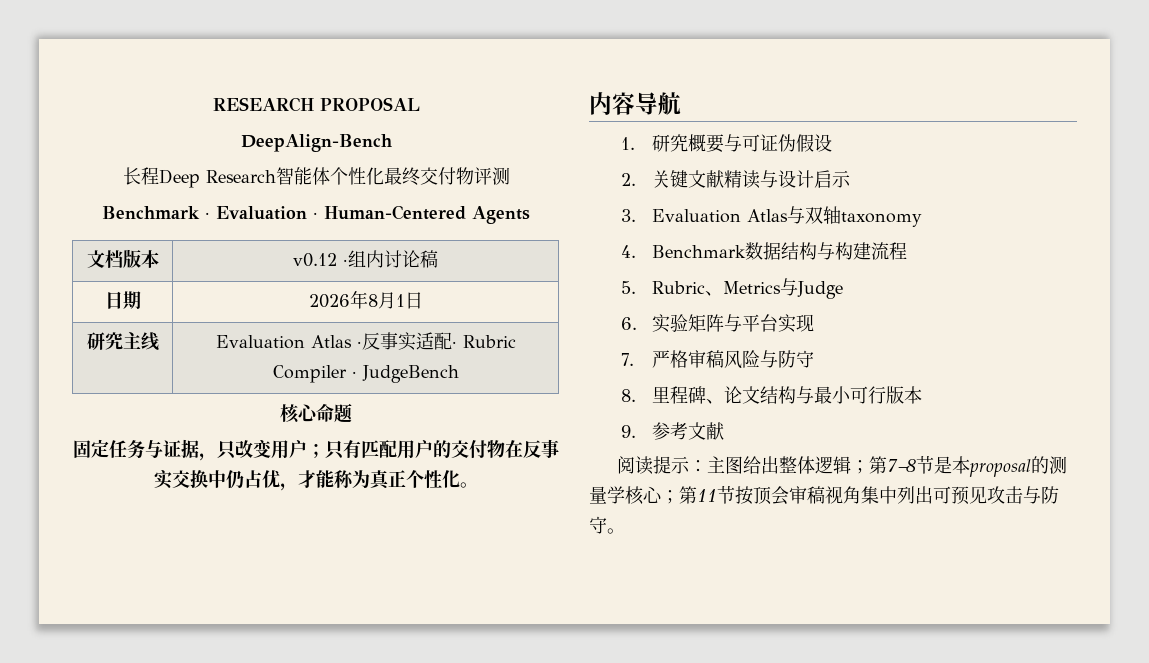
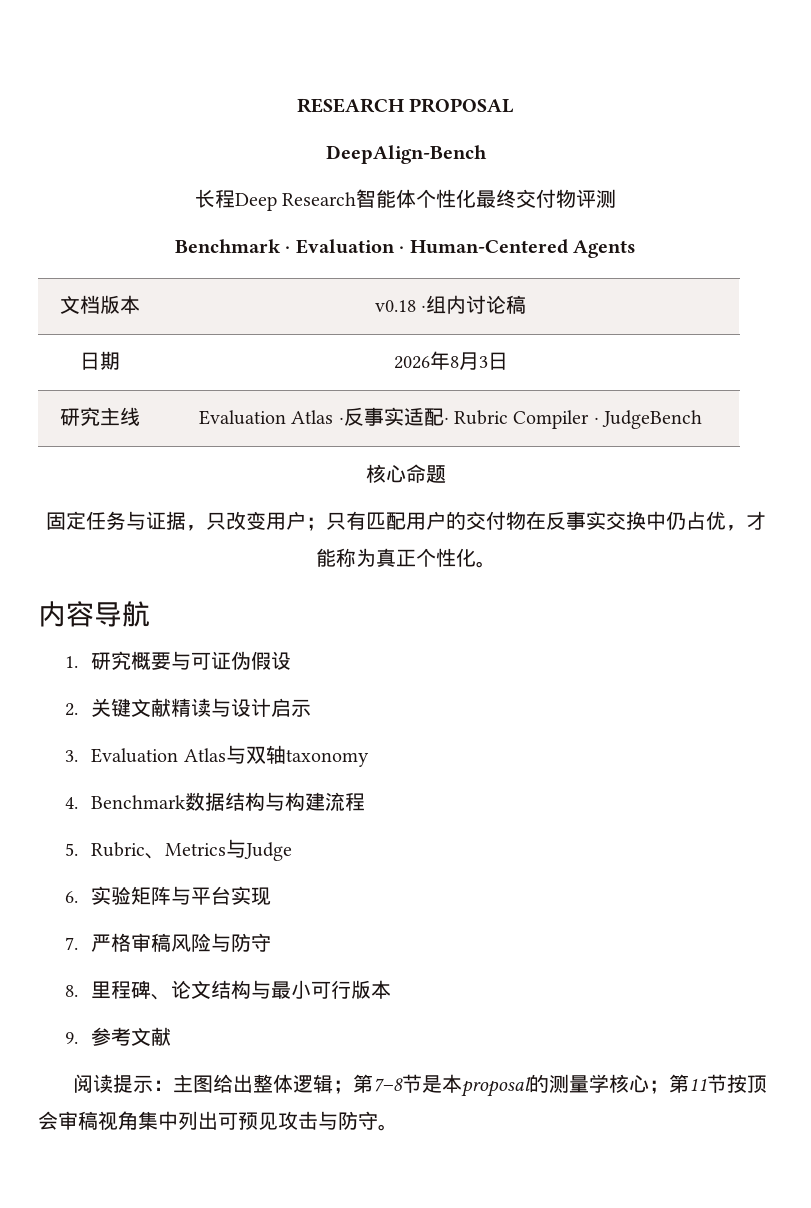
[293,253,337,267] v0.12 -> [374,300,416,312] v0.18
[395,294,405,307] 1 -> [478,356,488,368] 3

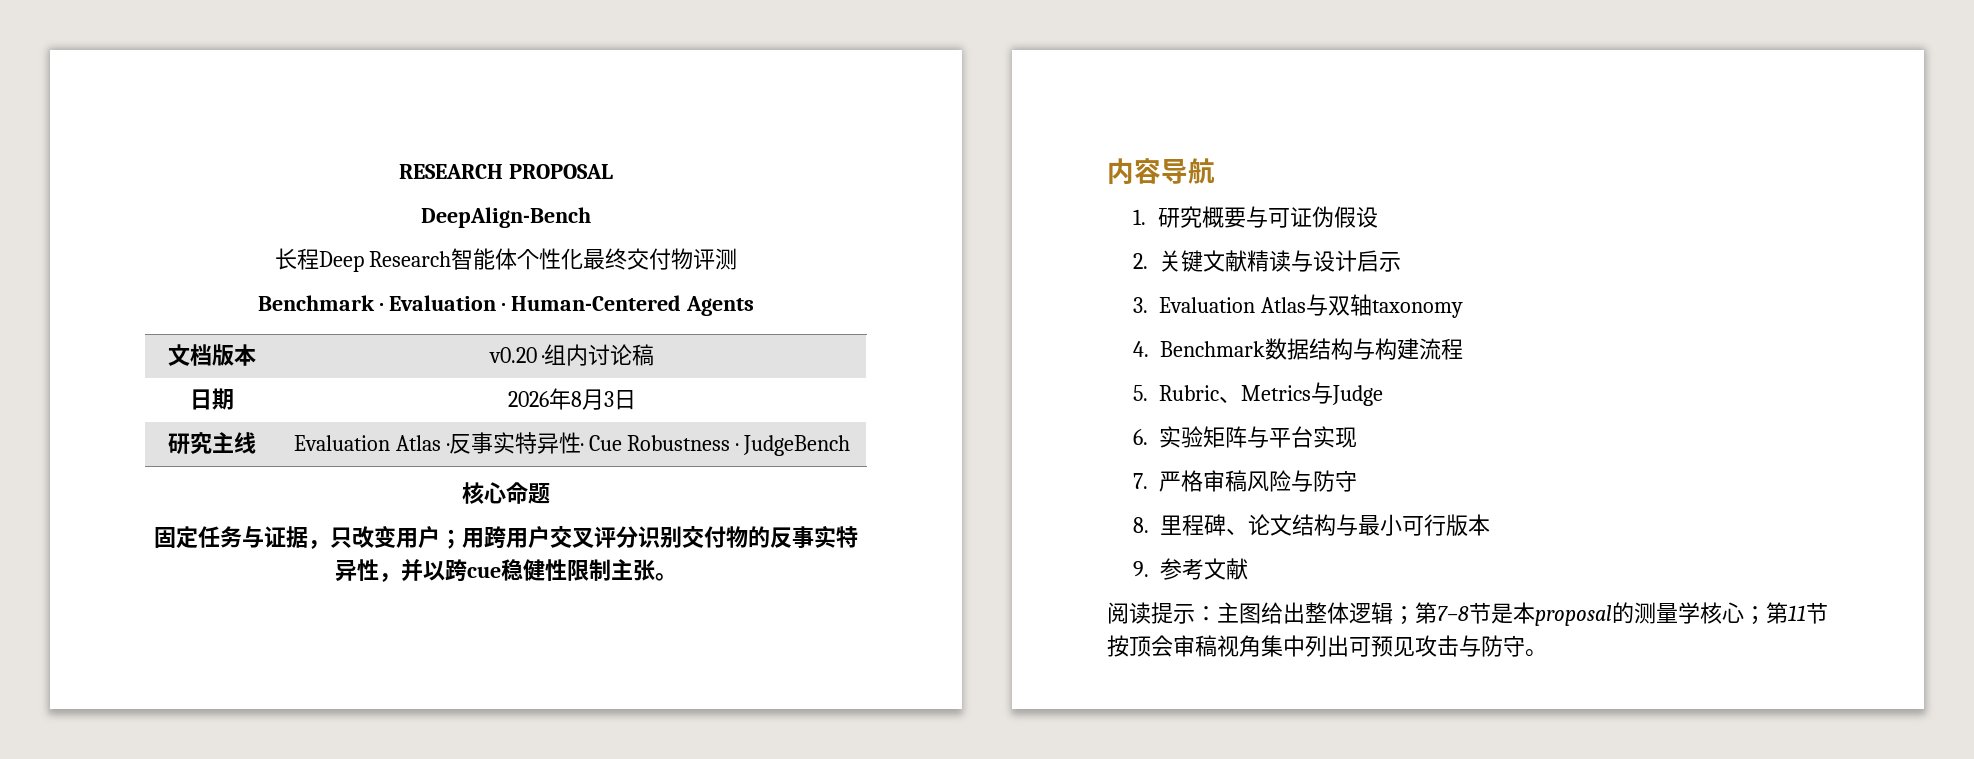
[374,300,416,312] v0.18 -> [488,347,537,363] v0.20
[403,408,590,429] 适配· Rubric Compiler -> [514,432,731,454] 特异性· Cue Robustness
[325,511,766,531] [315,548,476,567] 只有匹配用户的交付物在反事实交换中仍占优，才能称为真正个性化 -> [462,525,858,549] [335,559,655,582] 用跨用户交叉评分识别交付物的反事实特异性，并以跨cue稳健性限制主张

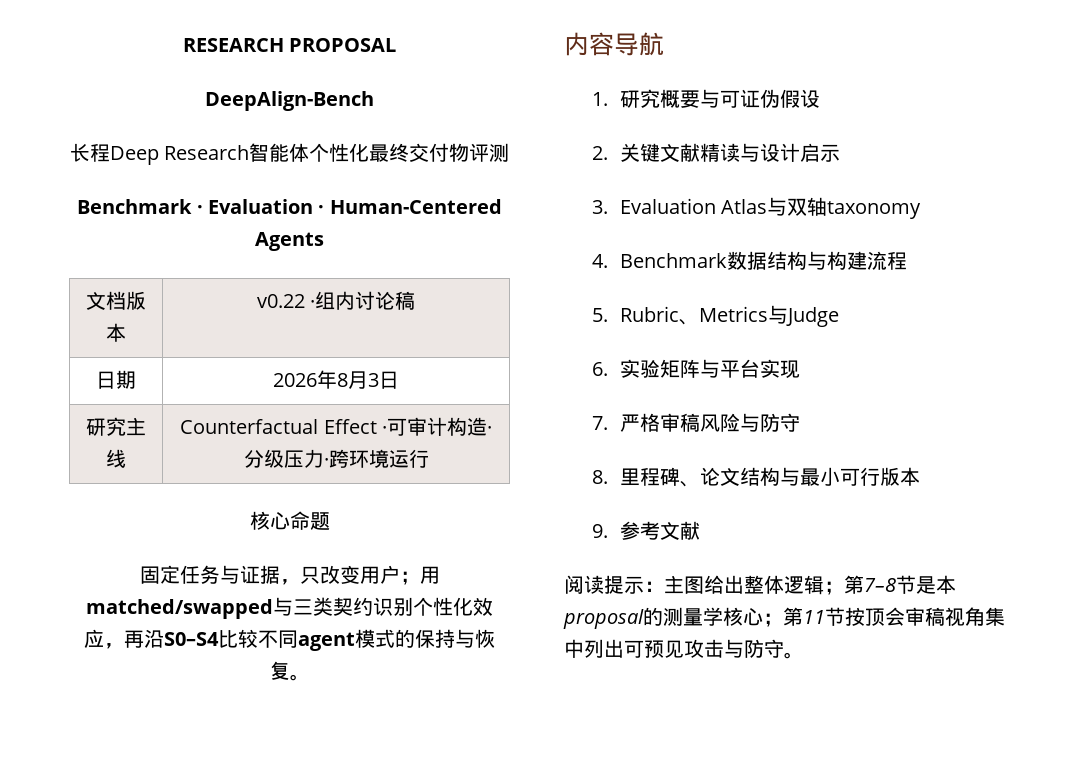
[488,347,537,363] v0.20 -> [256,294,305,308] v0.22
[293,432,851,456] Evaluation Atlas ·反事实特异性· Cue Robustness · JudgeBench -> [180,417,492,436] [243,449,429,468] Counterfactual Effect ·可审计构造·分级压力·跨环境运行
[484,525,858,549] [335,559,655,582] 跨用户交叉评分识别交付物的反事实特异性，并以跨cue稳健性限制主张 -> [86,597,493,619] [84,629,495,651] [269,661,290,680] matched/swapped与三类契约识别个性化效应，再沿S0–S4比较不同agent模式的保持与恢复

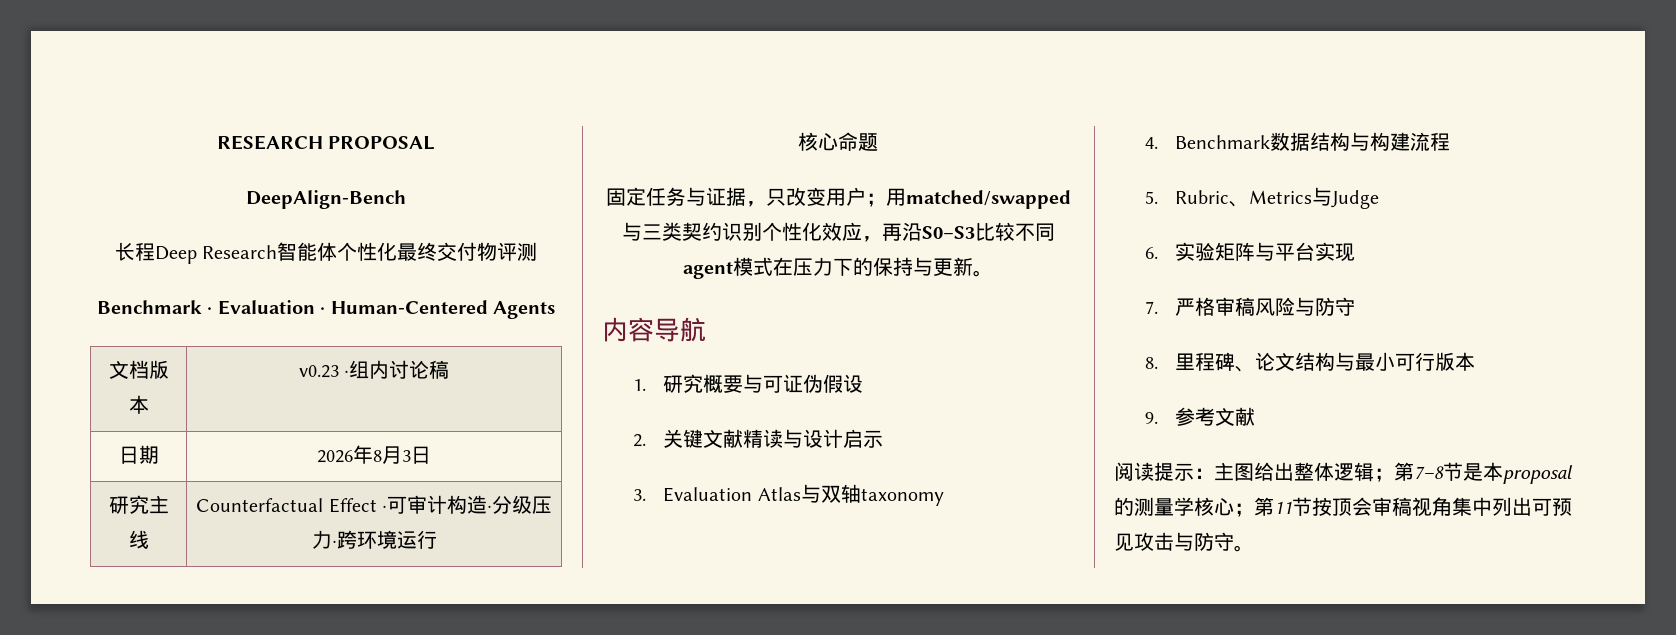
[256,294,305,308] v0.22 -> [298,365,339,378] v0.23
[164,632,219,646] S0–S4 -> [921,226,975,239] S0–S3
(395, 638) none -> [773,257,853,276] 在压力下
[475,629,495,648] [269,661,290,680] 恢复 -> [933,257,973,276] 更新

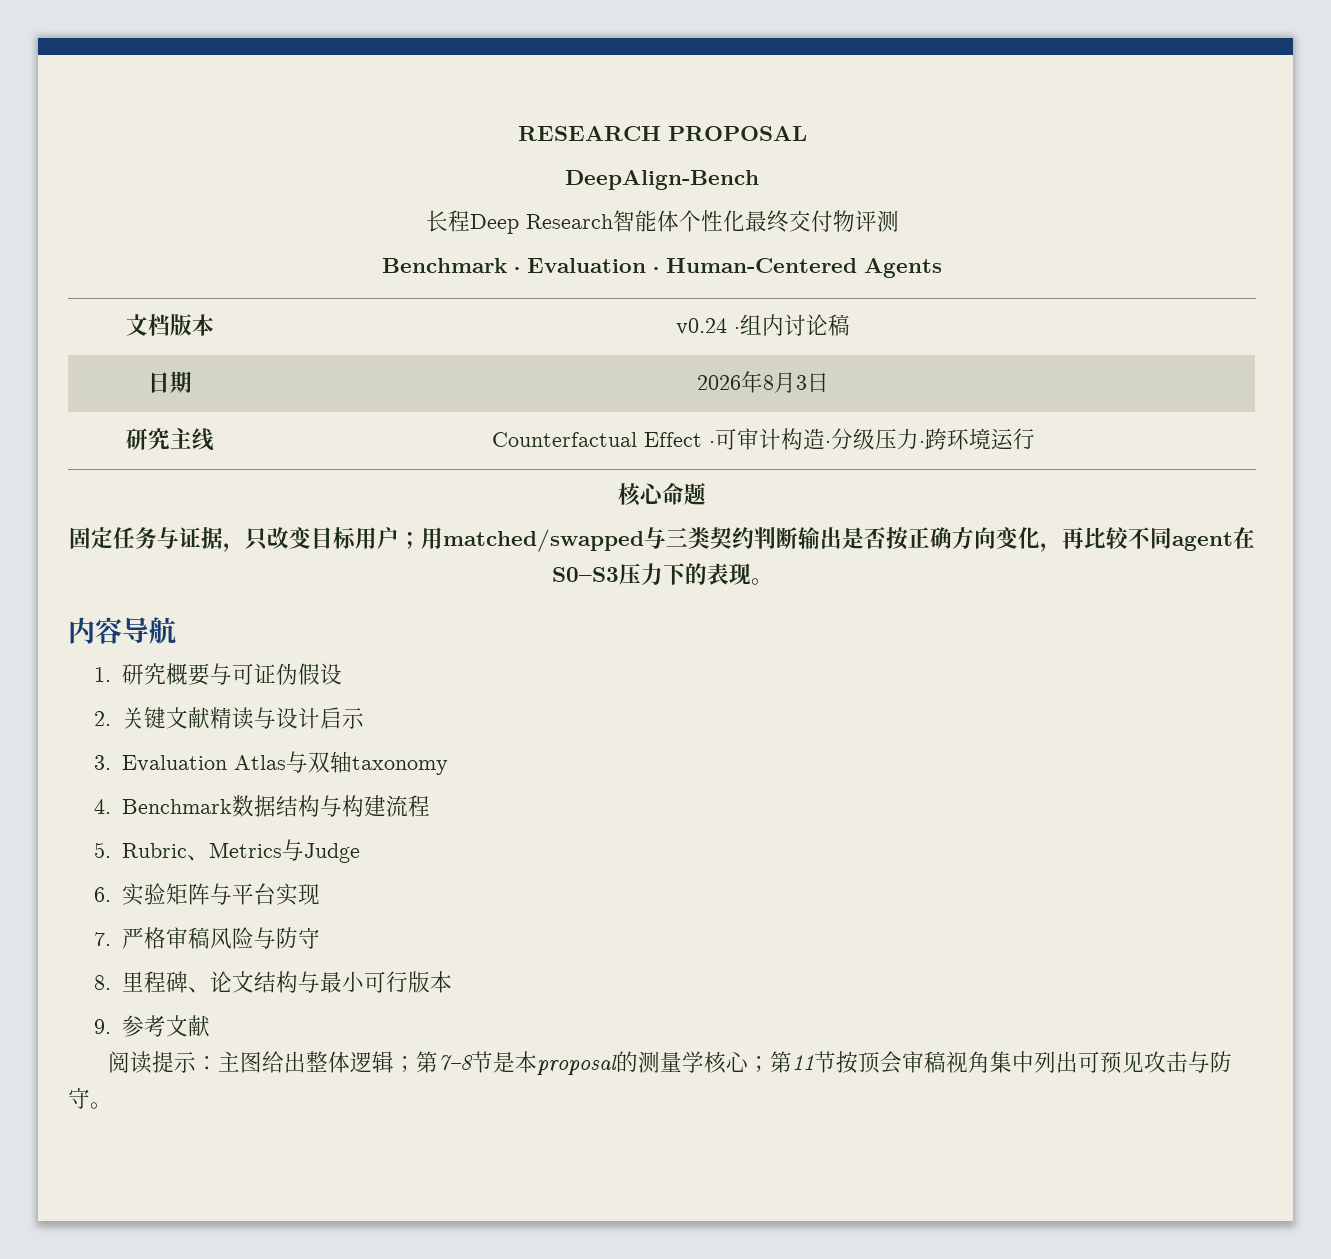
[298,365,339,378] v0.23 -> [676,318,728,335] v0.24
(826, 196) none -> [311,527,356,549] 目标
[721,222,975,242] 识别个性化效应，再沿S0–S3 -> [754,527,1084,552] 判断输出是否按正确方向变化，再
[733,257,793,276] 模式在 -> [1233,527,1255,549] [551,567,619,582] 在S0–S3
[873,257,973,276] 保持与更新 -> [706,563,751,585] 表现

